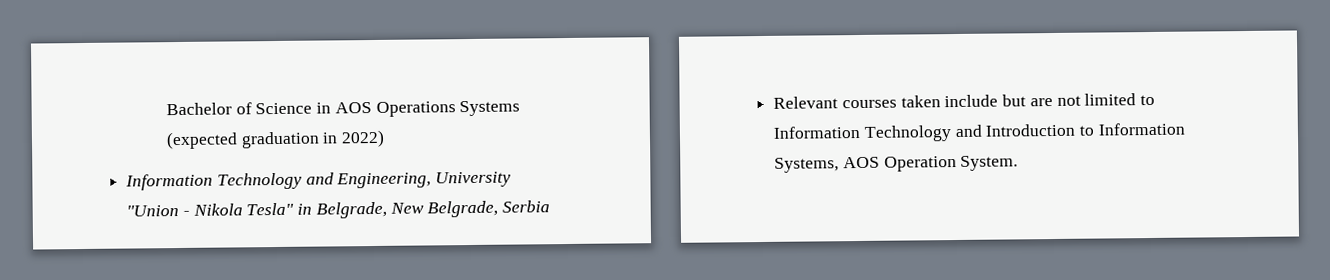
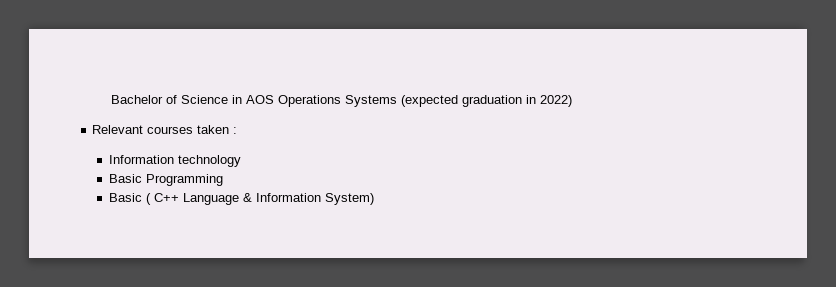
[125,171,512,191] [126,200,551,219] [773,93,1156,109] [773,122,1185,142] [774,155,1019,173] Information Technology and Engineering, University "Union - Nikola Tesla" in Belgrade, New Belgrade, Serbia // Relevant courses taken include but are not limited to Information Technology and Introduction to Information Systems, AOS Operation System. -> [92,125,238,134] [108,155,241,167] [108,174,223,186] [108,193,374,205] Relevant courses taken : // Information technology // Basic Programming // Basic ( C++ Language & Information System)

